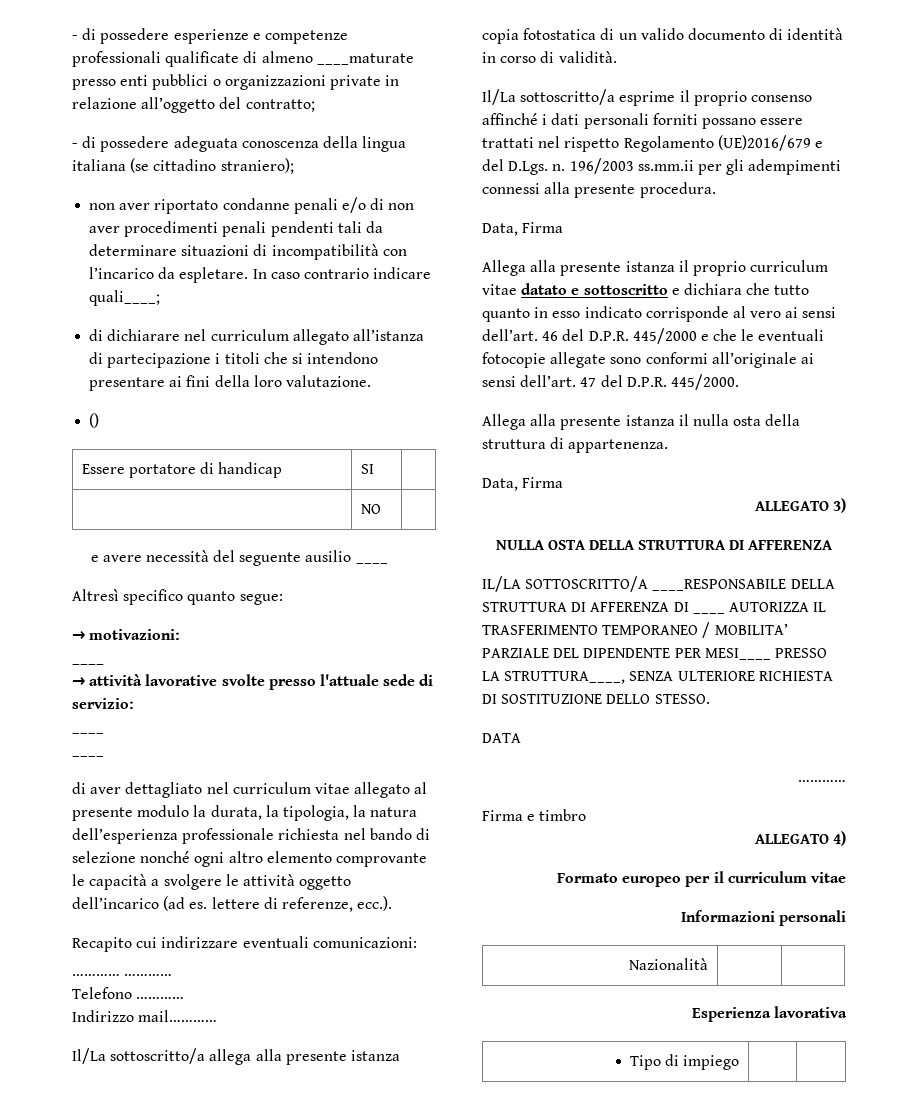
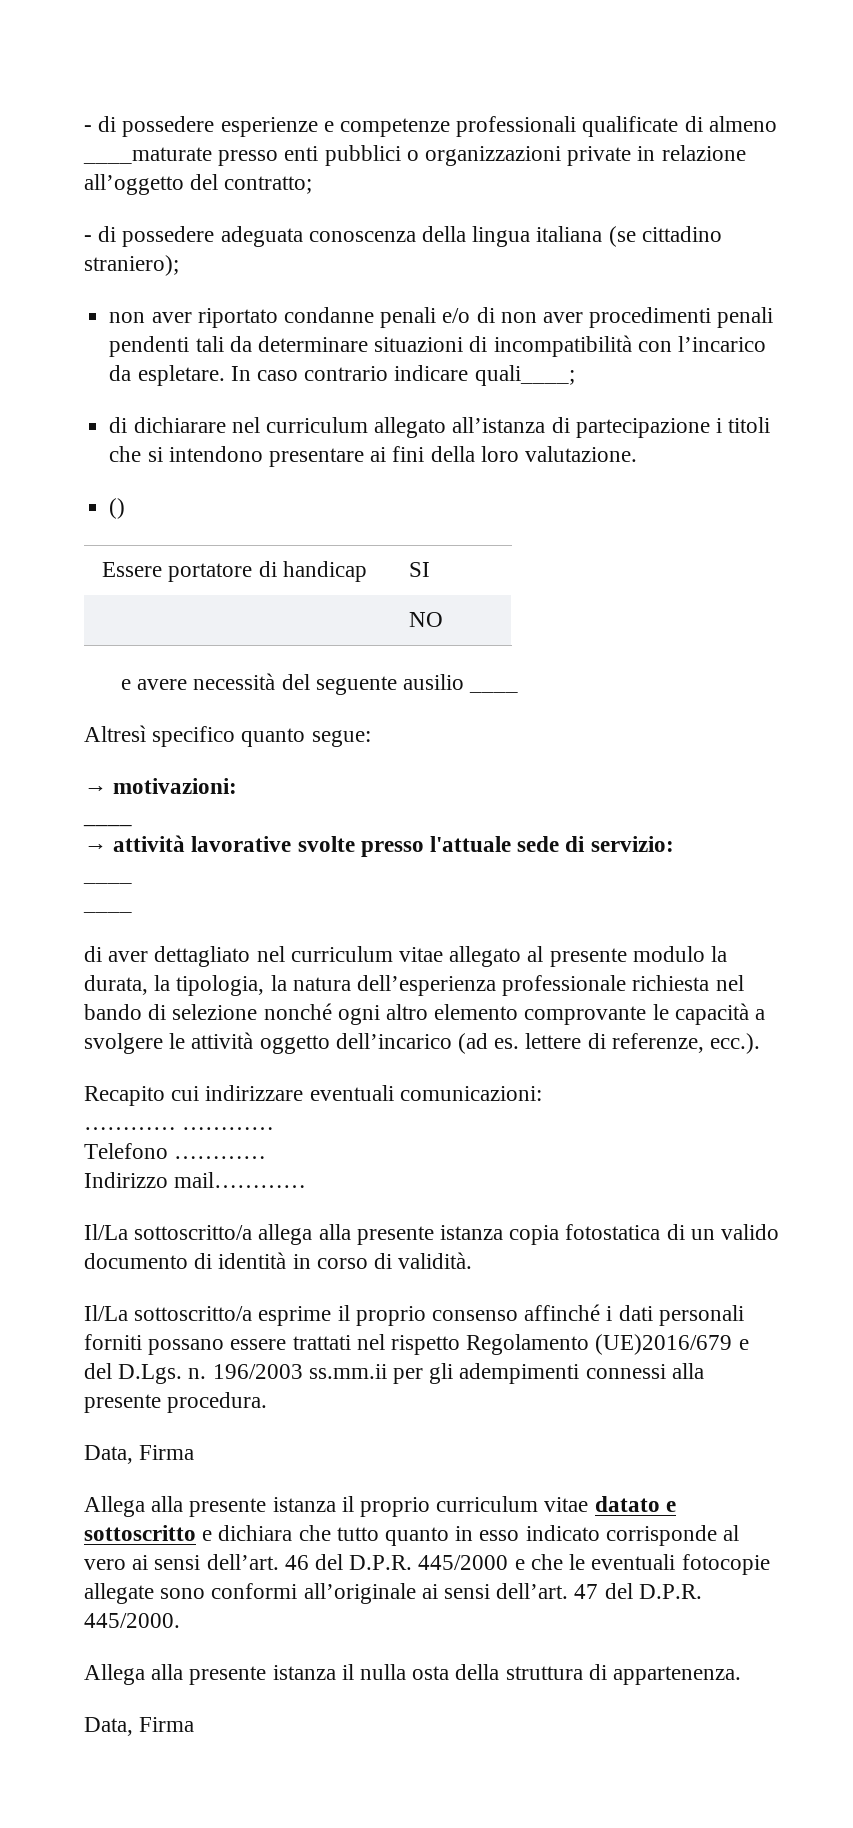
[754,498,846,513] [495,540,834,550] [482,576,835,592] [482,602,689,612] [692,612,725,614] [728,602,827,612] [482,622,788,638] [482,648,827,660] [482,671,833,684] [482,694,710,704] [482,733,521,743] [798,780,846,782] [482,809,587,821] [754,831,846,846] [557,871,846,887] [680,910,846,926] [629,958,709,970] [691,1006,847,1022] [630,1054,740,1070] // ALLEGATO 3) // NULLA OSTA DELLA STRUTTURA DI AFFERENZA // IL/LA SOTTOSCRITTO/A ____RESPONSABILE DELLA STRUTTURA DI AFFERENZA DI ____ AUTORIZZA IL TRASFERIMENTO TEMPORANEO / MOBILITA’ PARZIALE DEL DIPENDENTE PER MESI____ PRESSO LA STRUTTURA____, SENZA ULTERIORE RICHIESTA DI SOSTITUZIONE DELLO STESSO. // DATA // ………… // Firma e timbro // ALLEGATO 4) // Formato europeo per il curriculum vitae // Informazioni personali // Nazionalità | | // Esperienza lavorativa // Tipo di impiego | | -> (195, 1724) none

